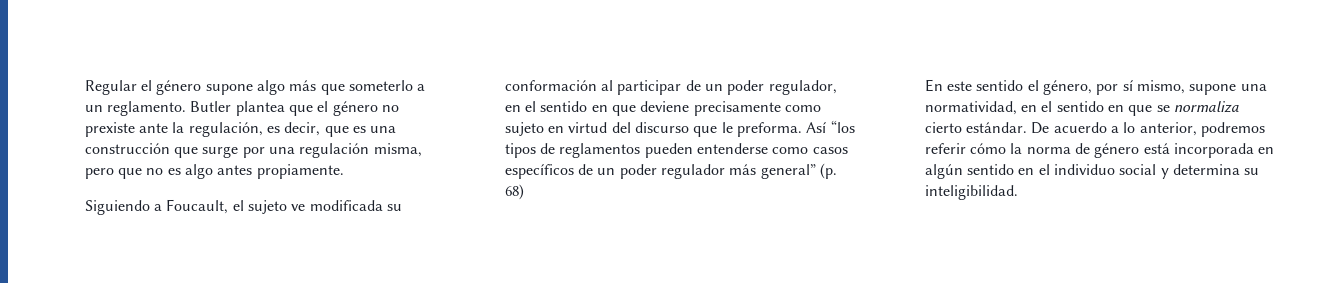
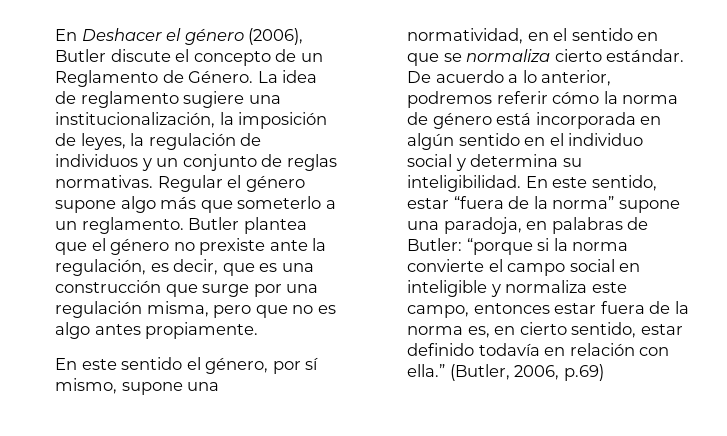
(84, 87) none -> [55,28,304,45] [55,49,323,66] [55,70,318,87] [55,91,281,108] [55,112,328,129] [55,133,262,150] [55,154,337,171] [55,175,154,188] En Deshacer el género (2006), Butler discute el concepto de un Reglamento de Género. La idea de reglamento sugiere una institucionalización, la imposición de leyes, la regulación de individuos y un conjunto de reglas normativas.
[84,199,402,215] [504,80,837,95] [504,101,821,116] [504,120,855,137] [504,143,848,158] [504,163,837,179] [504,184,524,200] // Siguiendo a Foucault, el sujeto ve modificada su conformación al participar de un poder regulador, en el sentido en que deviene precisamente como sujeto en virtud del discurso que le preforma. Así “los tipos de reglamentos pueden entenderse como casos específicos de un poder regulador más general” (p. 68) -> (259, 330) none
(1018, 192) none -> [525,175,657,191] [407,196,680,213] [407,217,649,234] [407,238,629,255] [407,259,641,276] [407,280,627,297] [407,301,689,318] [407,322,683,338] [407,343,670,356] [407,364,604,381] En este sentido, estar “fuera de la norma” supone una paradoja, en palabras de Butler: “porque si la norma convierte el campo social en inteligible y normaliza este campo, entonces estar fuera de la norma es, en cierto sentido, estar definido todavía en relación con ella.” (Butler, 2006, p.69)

